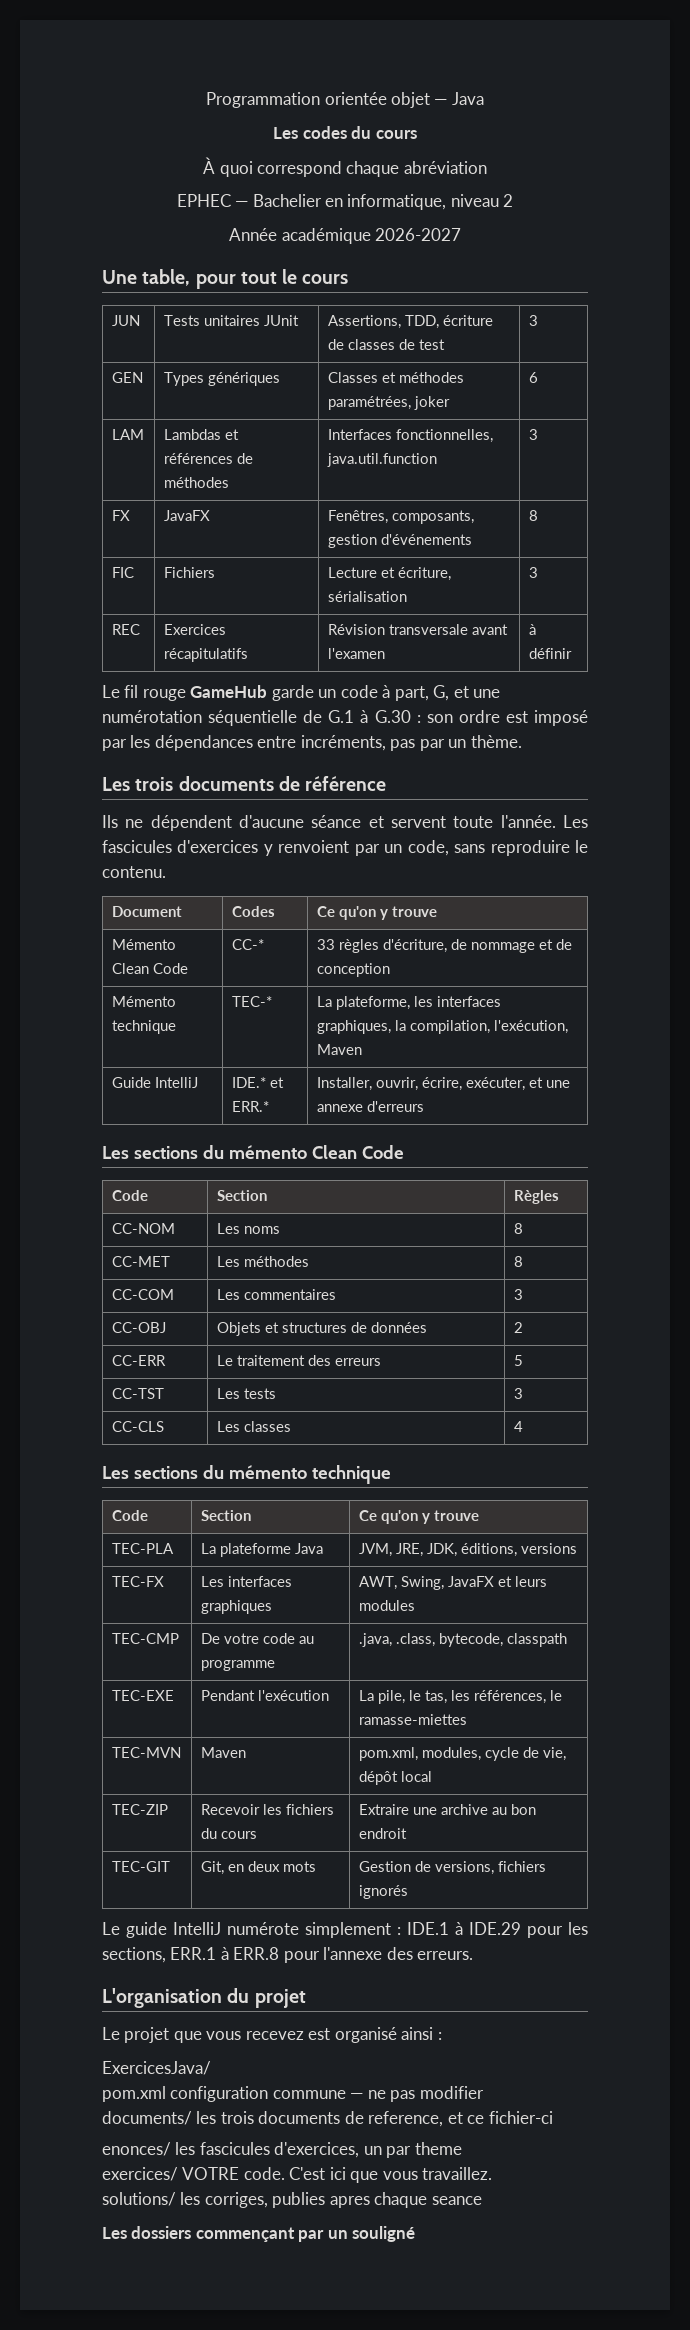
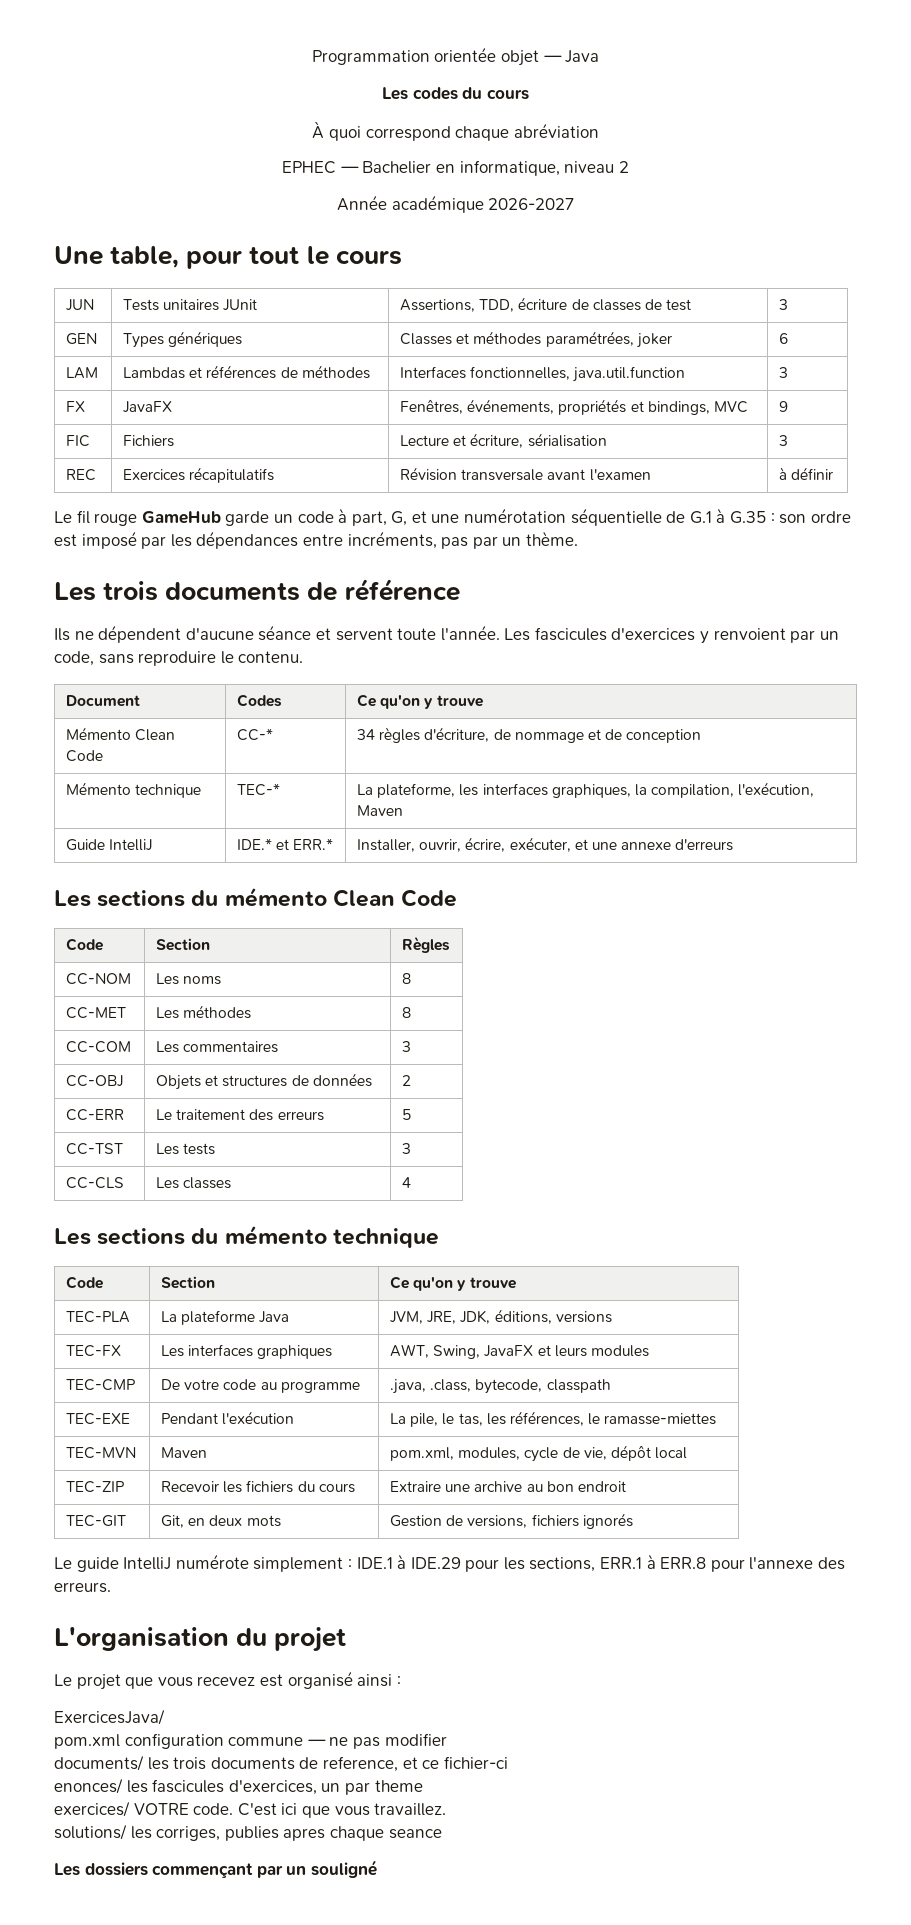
[391,510,474,524] [327,534,472,548] [528,510,538,521] composants, gestion d'événements | 8 -> [467,399,749,415] [779,401,789,412] événements, propriétés et bindings, MVC | 9
[374,710,411,723] G.30 -> [730,511,767,524] G.35
[316,939,335,950] 33 -> [357,729,376,740] 34

